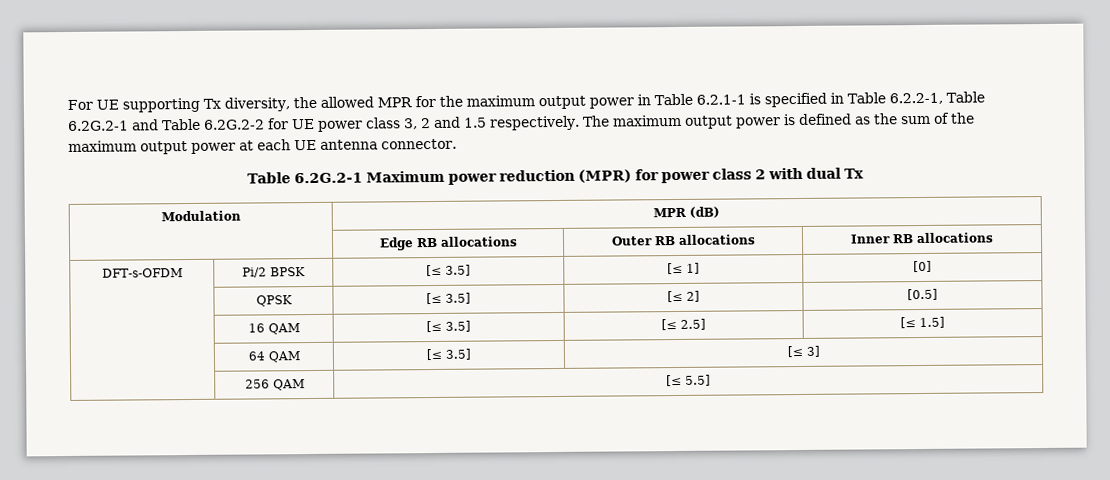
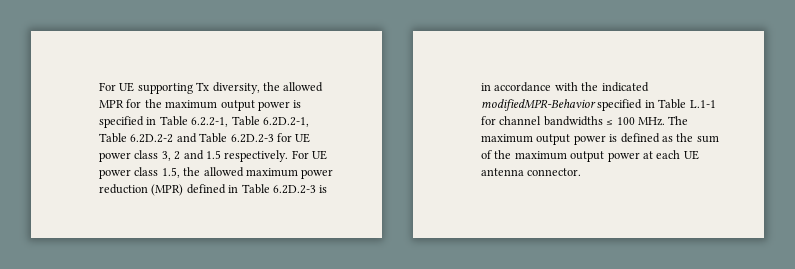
[636,93,746,106] in Table 6.2.1-1 -> (290, 106) none
[68,120,129,131] 6.2G.2-1 -> [262,117,309,127] [99,133,174,143] 6.2D.2-1, Table 6.2D.2-2
[203,119,265,130] 6.2G.2-2 -> [230,134,274,143] 6.2D.2-3
(580, 123) none -> [291,150,327,160] [99,167,334,179] [99,184,328,196] [481,82,649,92] [481,99,716,111] [481,116,665,126] For UE power class 1.5, the allowed maximum power reduction (MPR) defined in Table 6.2D.2-3 is in accordance with the indicated modifiedMPR-Behavior specified in Table L.1-1 for channel bandwidths ≤ 100 MHz.
[247,167,864,185] [160,210,241,222] [653,206,720,218] [378,236,518,251] [610,234,756,246] [850,232,994,244] [101,268,183,278] [242,267,306,278] [426,264,471,277] [667,262,700,275] [913,260,932,273] [255,295,293,307] [426,292,471,305] [667,290,700,303] [907,288,938,301] [247,323,300,335] [426,320,471,333] [661,318,706,331] [900,316,945,329] [247,351,300,363] [426,348,471,361] [786,345,820,358] [244,379,305,391] [666,374,711,387] // Table 6.2G.2-1 Maximum power reduction (MPR) for power class 2 with dual Tx // Modulation | MPR (dB) // | Edge RB allocations | Outer RB allocations | Inner RB allocations // DFT-s-OFDM | Pi/2 BPSK | [≤ 3.5] | [≤ 1] | [0] // | QPSK | [≤ 3.5] | [≤ 2] | [0.5] // | 16 QAM | [≤ 3.5] | [≤ 2.5] | [≤ 1.5] // | 64 QAM | [≤ 3.5] | [≤ 3] // | 256 QAM | [≤ 5.5] -> (582, 172) none

